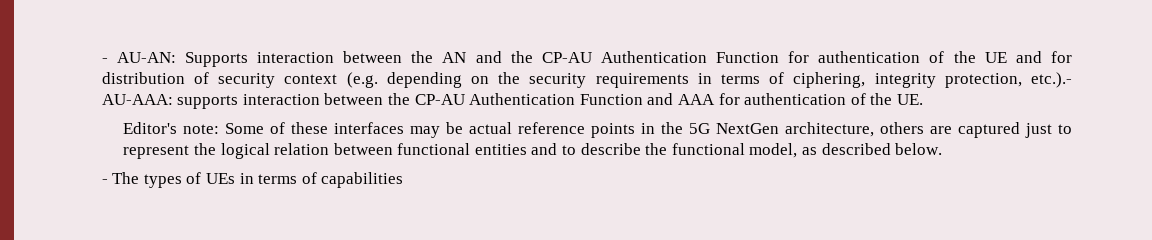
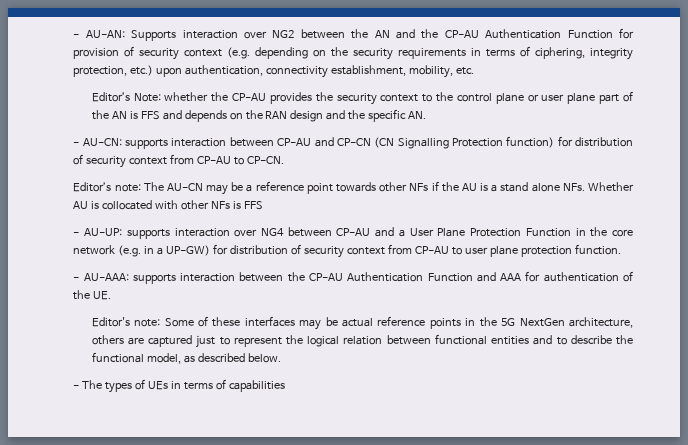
(335, 57) none -> [243,30,295,39] over NG2
[818,51,1072,63] [101,72,185,84] authentication of the UE and for distribution -> [73,48,120,59] provision
[1031,72,1072,88] etc.).- -> [130,65,475,78] [91,91,633,105] [91,109,427,122] [73,136,633,149] [73,154,285,168] [73,181,635,195] [73,200,264,210] [73,227,634,239] [73,244,621,258] [73,277,80,281] etc.) upon authentication, connectivity establishment, mobility, etc. // Editor’s Note: whether the CP-AU provides the security context to the control plane or user plane part of the AN is FFS and depends on the RAN design and the specific AN. // - AU-CN: supports interaction between CP-AU and CP-CN (CN Signalling Protection function) for distribution of security context from CP-AU to CP-CN. // Editor’s note: The AU-CN may be a reference point towards other NFs if the AU is a stand alone NFs. Whether AU is collocated with other NFs is FFS // - AU-UP: supports interaction over NG4 between CP-AU and a User Plane Protection Function in the core network (e.g. in a UP-GW) for distribution of security context from CP-AU to user plane protection function. // -

